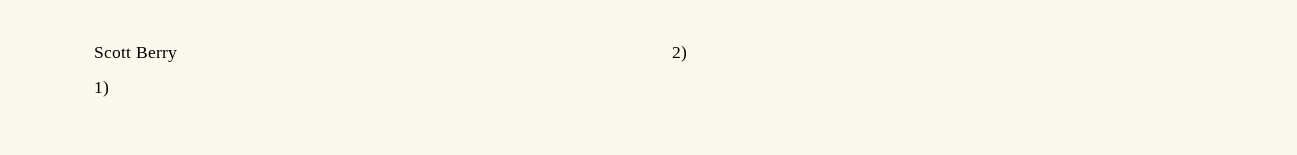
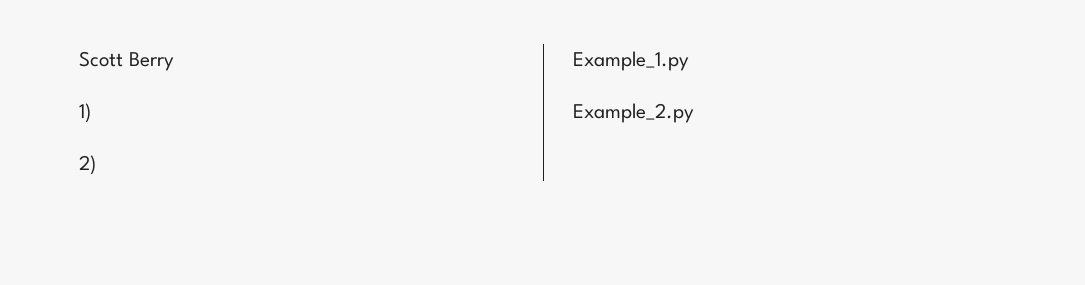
(687, 53) none -> [573,51,689,71] [573,103,694,123] // Example_1.py // Example_2.py

